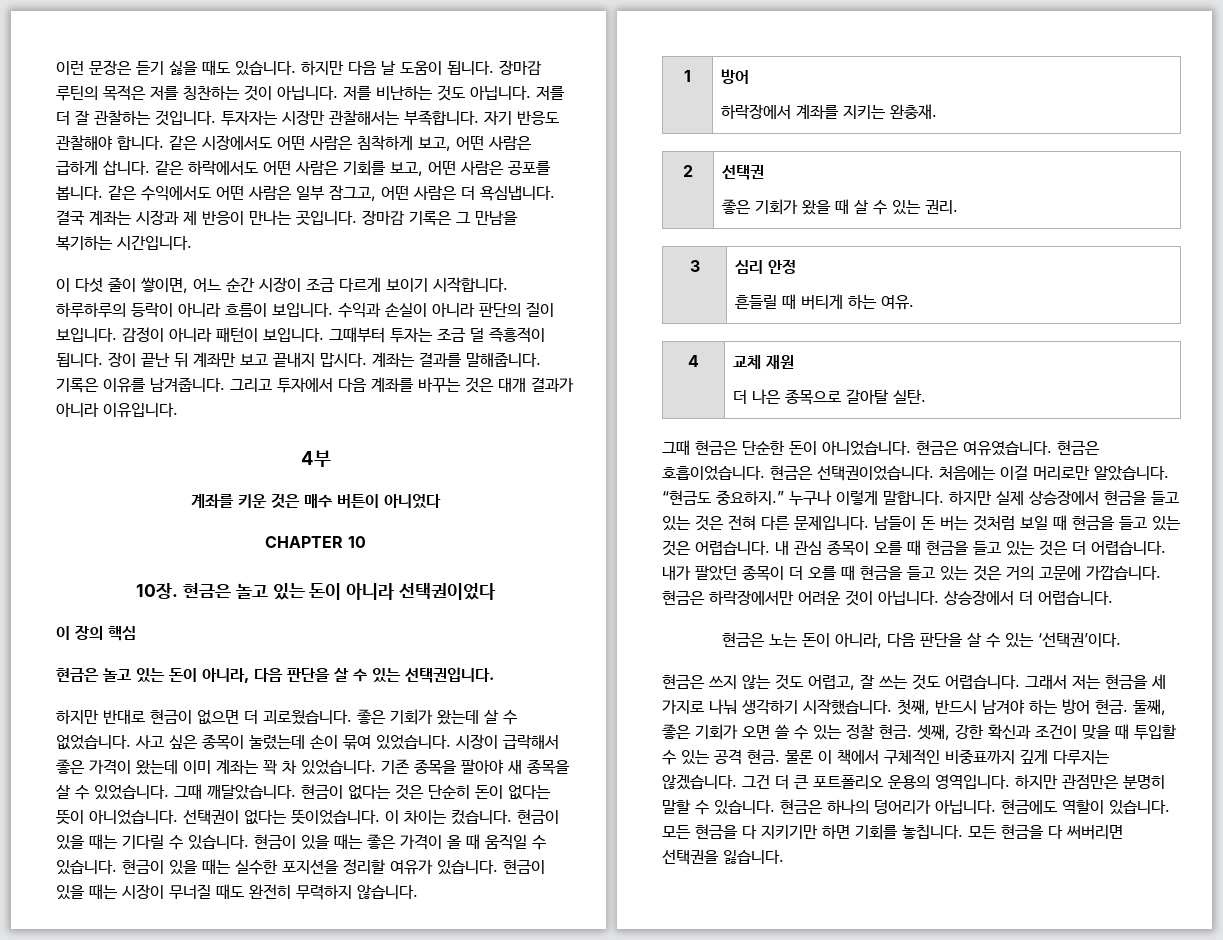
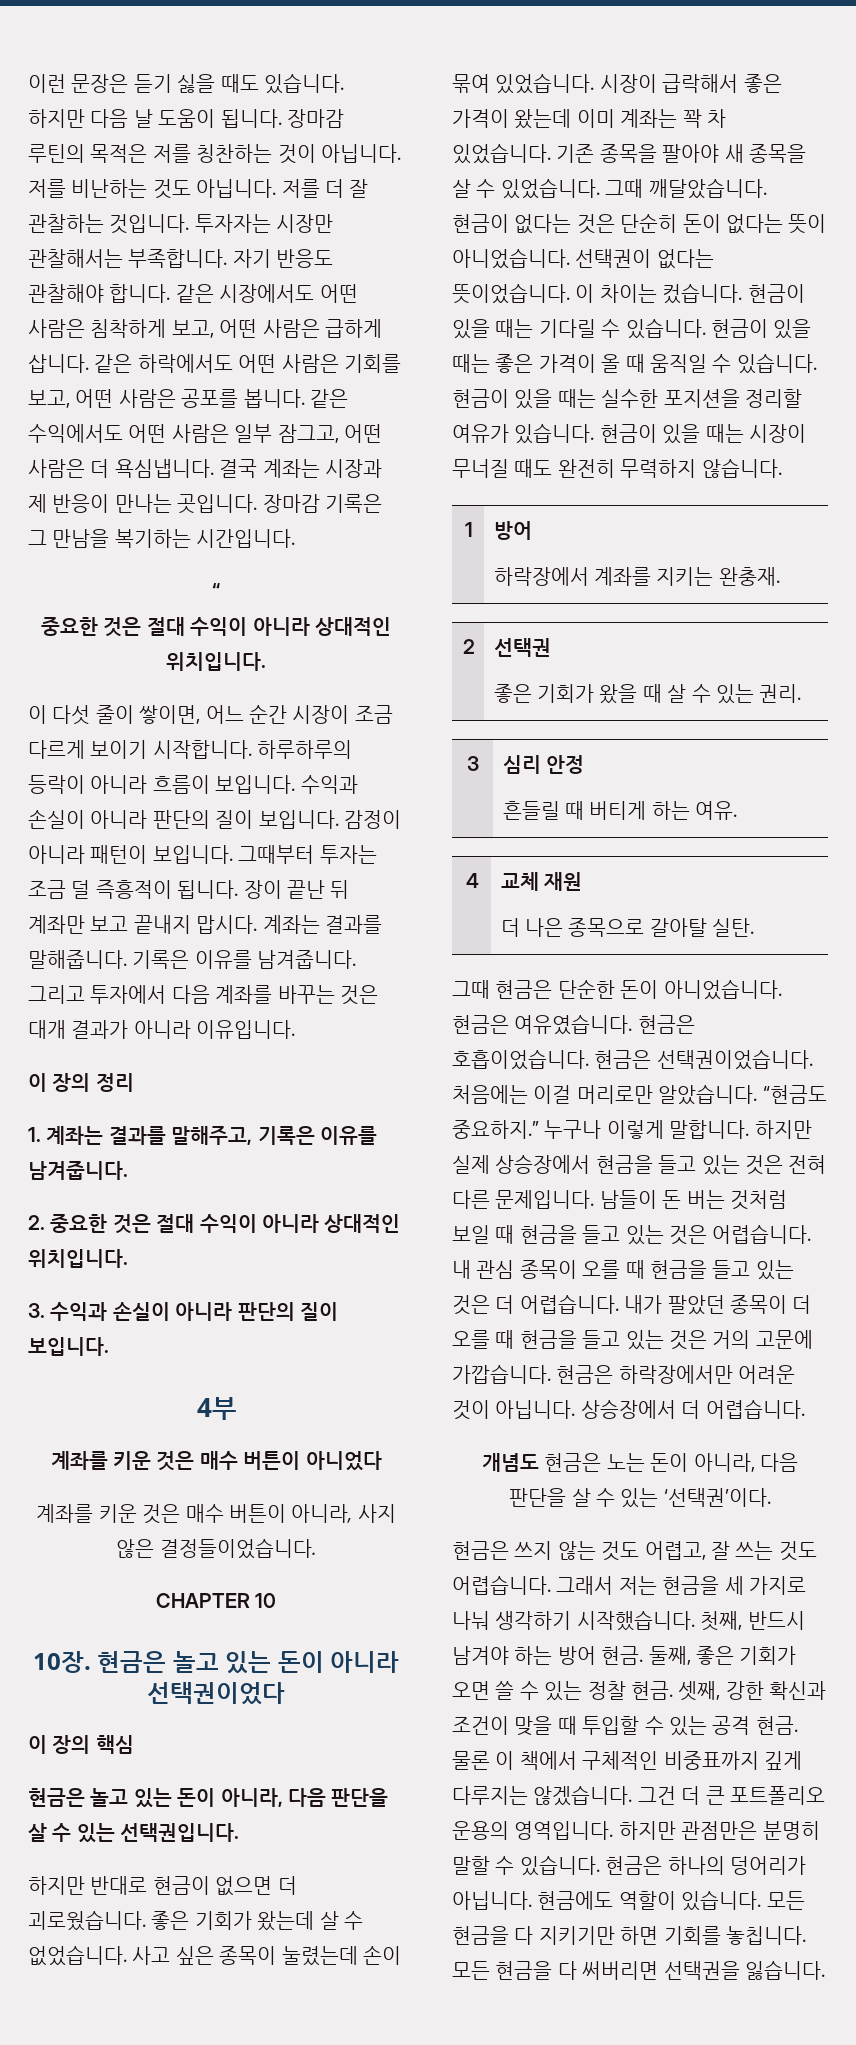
(192, 242) none -> [212,583,220,598] [41,617,391,637] [166,652,266,671] // “ // 중요한 것은 절대 수익이 아니라 상대적인 위치입니다.
(178, 410) none -> [28,1073,134,1092] [28,1126,377,1145] [28,1161,128,1180] [28,1214,401,1234] [28,1249,128,1268] [28,1302,338,1321] [28,1337,109,1356] // 이 장의 정리 // 1. 계좌는 결과를 말해주고, 기록은 이유를 남겨줍니다. // 2. 중요한 것은 절대 수익이 아니라 상대적인 위치입니다. // 3. 수익과 손실이 아니라 판단의 질이 보입니다.
(441, 501) none -> [36,1504,396,1524] [116,1538,316,1559] // 계좌를 키운 것은 매수 버튼이 아니라, 사지 않은 결정들이었습니다.
(1113, 598) none -> [482,1453,539,1472] 개념도

